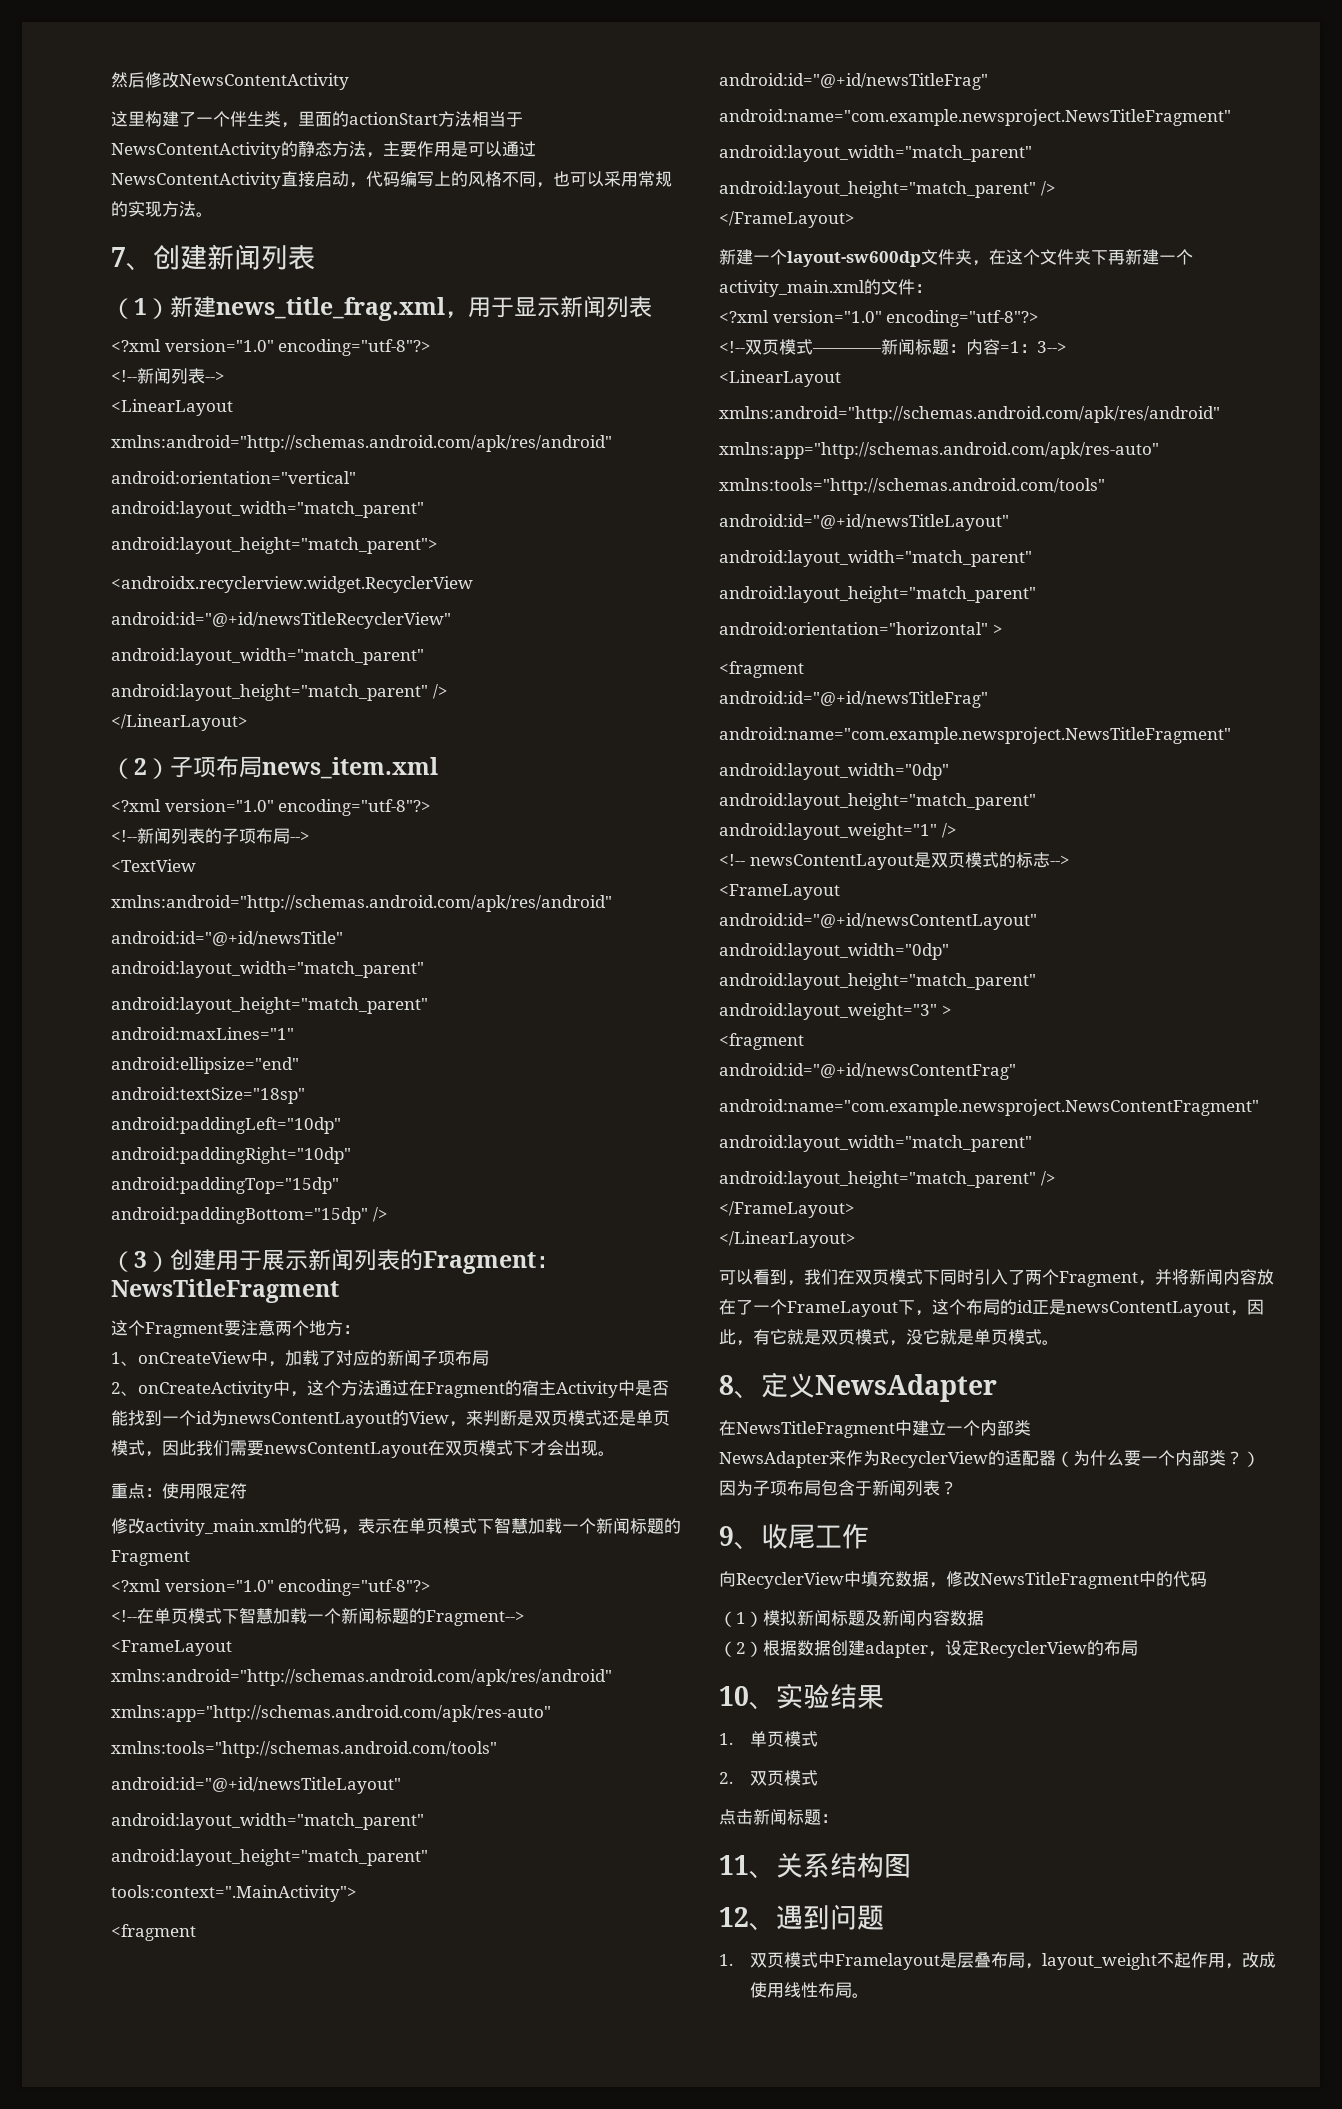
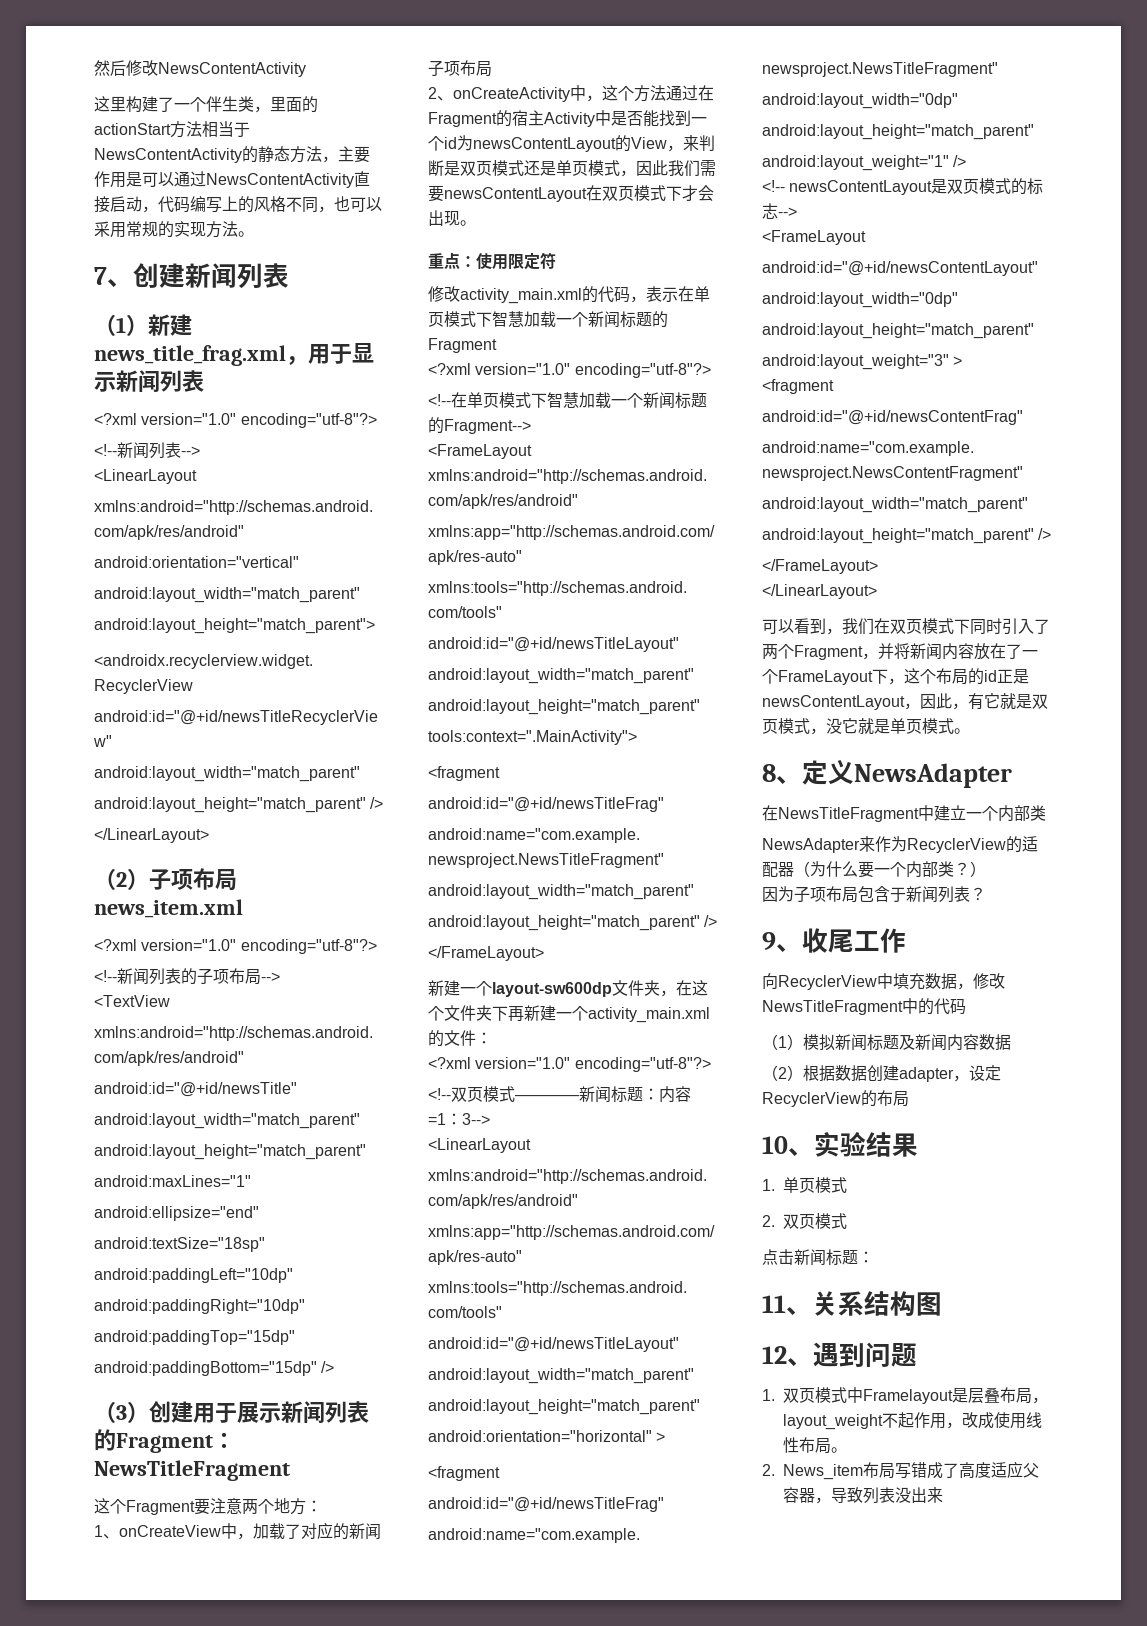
(870, 1995) none -> [762,1461,1039,1480] [783,1487,943,1504] // 2. News_item布局写错成了高度适应父容器，导致列表没出来

